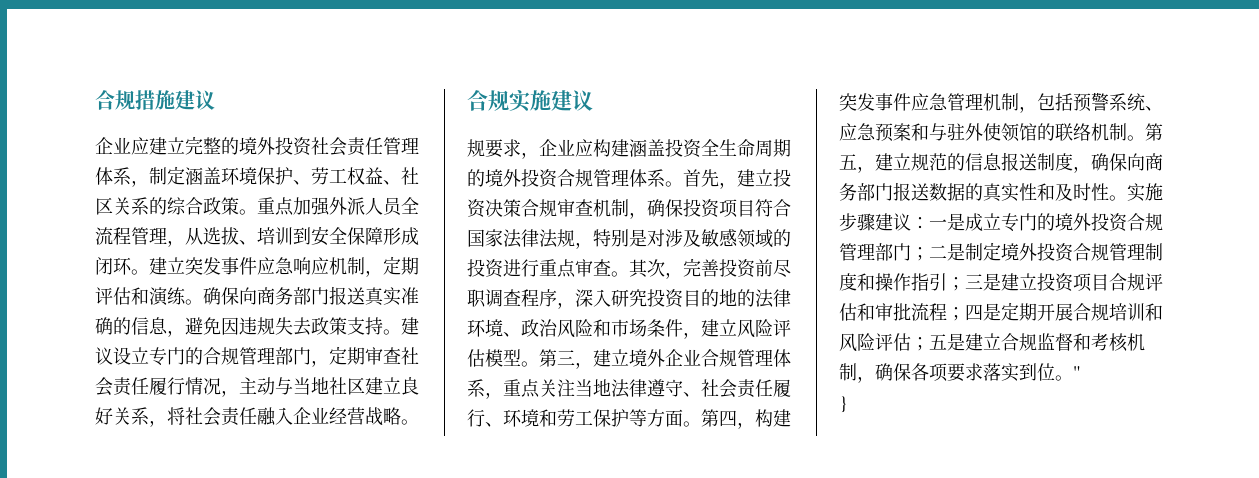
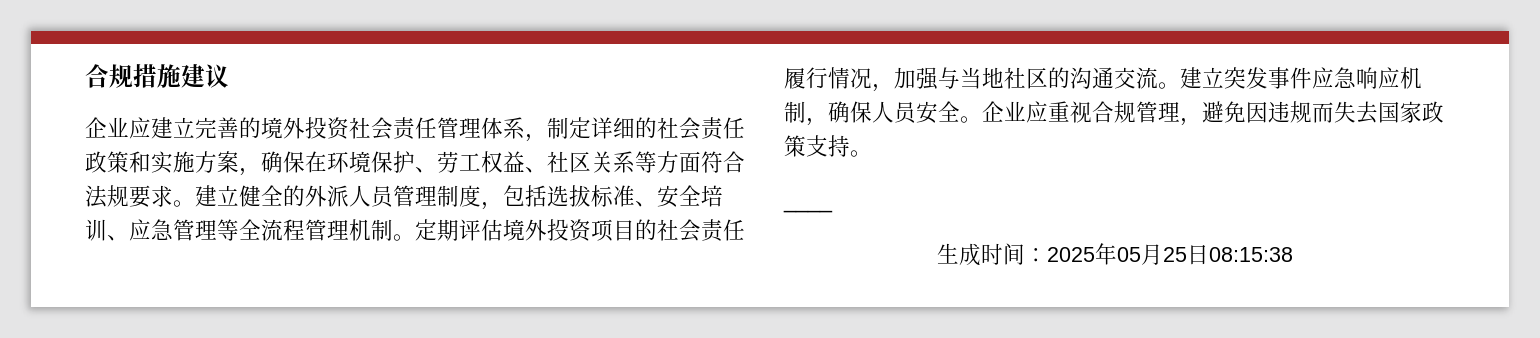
[203,137,221,154] 整 -> [217,117,239,139] 善
[185,167,221,185] 涵盖 -> [591,117,745,140] [85,151,327,176] 详细的社会责任政策和实施方案，确保在
[149,197,419,216] [95,226,419,247] [95,257,132,275] 的综合政策。重点加强外派人员全流程管理，从选拔、培训到安全保障形成闭环 -> [635,151,745,173] [85,185,723,210] [85,219,745,242] [784,67,1158,92] 等方面符合法规要求。建立健全的外派人员管理制度，包括选拔标准、安全培训、应急管理等全流程管理机制。定期评估境外投资项目的社会责任履行情况，加强与当地社区的沟通交流
[383,256,419,275] [95,286,419,306] [95,317,168,335] 定期评估和演练。确保向商务部门报送真实准确的信息 -> [828,101,1180,124] 确保人员安全。企业应重视合规管理
[275,317,311,336] 失去 -> [1312,101,1422,124] 而失去国家
[401,317,419,335] [95,346,419,367] [95,377,419,397] [95,407,419,427] [467,90,593,112] [467,139,791,159] [467,169,791,189] [467,199,791,219] [467,229,791,249] [467,258,791,279] [467,289,791,309] [467,319,791,339] [467,349,791,369] [467,379,791,399] [467,409,791,429] [839,92,1163,113] [839,123,1163,142] [839,152,1163,173] [839,182,1163,202] [839,213,1163,232] [839,242,1163,262] [839,273,1163,292] [839,302,1163,321] [839,333,1145,352] [839,363,1081,383] [839,396,848,413] 建议设立专门的合规管理部门，定期审查社会责任履行情况，主动与当地社区建立良好关系，将社会责任融入企业经营战略。 // 合规实施建议 // 规要求，企业应构建涵盖投资全生命周期的境外投资合规管理体系。首先，建立投资决策合规审查机制，确保投资项目符合国家法律法规，特别是对涉及敏感领域的投资进行重点审查。其次，完善投资前尽职调查程序，深入研究投资目的地的法律环境、政治风险和市场条件，建立风险评估模型。第三，建立境外企业合规管理体系，重点关注当地法律遵守、社会责任履行、环境和劳工保护等方面。第四，构建突发事件应急管理机制，包括预警系统、应急预案和与驻外使领馆的联络机制。第五，建立规范的信息报送制度，确保向商务部门报送数据的真实性和及时性。实施步骤建议：一是成立专门的境外投资合规管理部门；二是制定境外投资合规管理制度和操作指引；三是建立投资项目合规评估和审批流程；四是定期开展合规培训和风险评估；五是建立合规监督和考核机制，确保各项要求落实到位。" // } -> [783,208,833,213] [936,243,1293,266] // ____ // 生成时间：2025年05月25日08:15:38

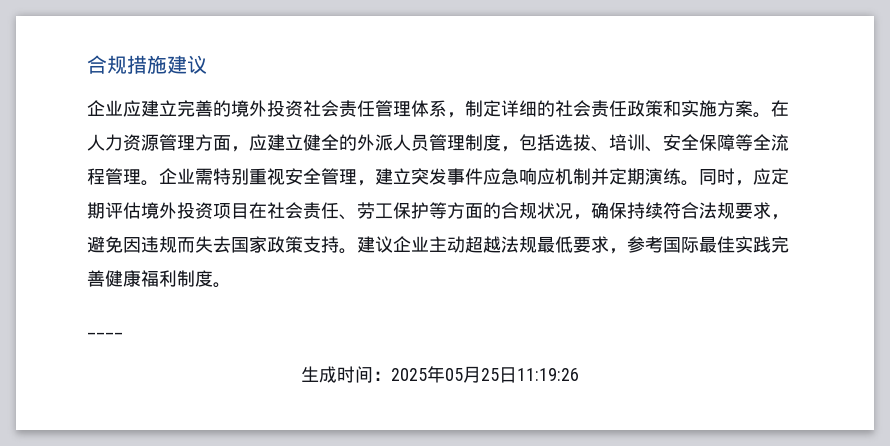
[239,151,745,176] [85,185,195,208] ，确保在环境保护、劳工权益、社区关系等方面符合法规要求。 -> [753,100,789,118] [87,134,267,152] 。在人力资源管理方面，应
[591,185,723,208] [85,219,745,242] [784,67,1180,92] 标准、安全培训、应急管理等全流程管理机制。定期评估境外投资项目的社会责任履行情况，加强与当地社区的沟通交流。 -> [591,134,789,152] [87,168,375,186] 、培训、安全保障等全流程管理。企业需特别重视安全管理，
[806,101,1180,126] ，确保人员安全。企业应重视合规管理 -> [591,168,789,186] [87,202,771,220] 并定期演练。同时，应定期评估境外投资项目在社会责任、劳工保护等方面的合规状况，确保持续符合法规要求
(872, 153) none -> [357,236,789,254] [87,270,231,288] 建议企业主动超越法规最低要求，参考国际最佳实践完善健康福利制度。
[1208,247,1293,262] 08:15:38 -> [516,368,579,381] 11:19:26

